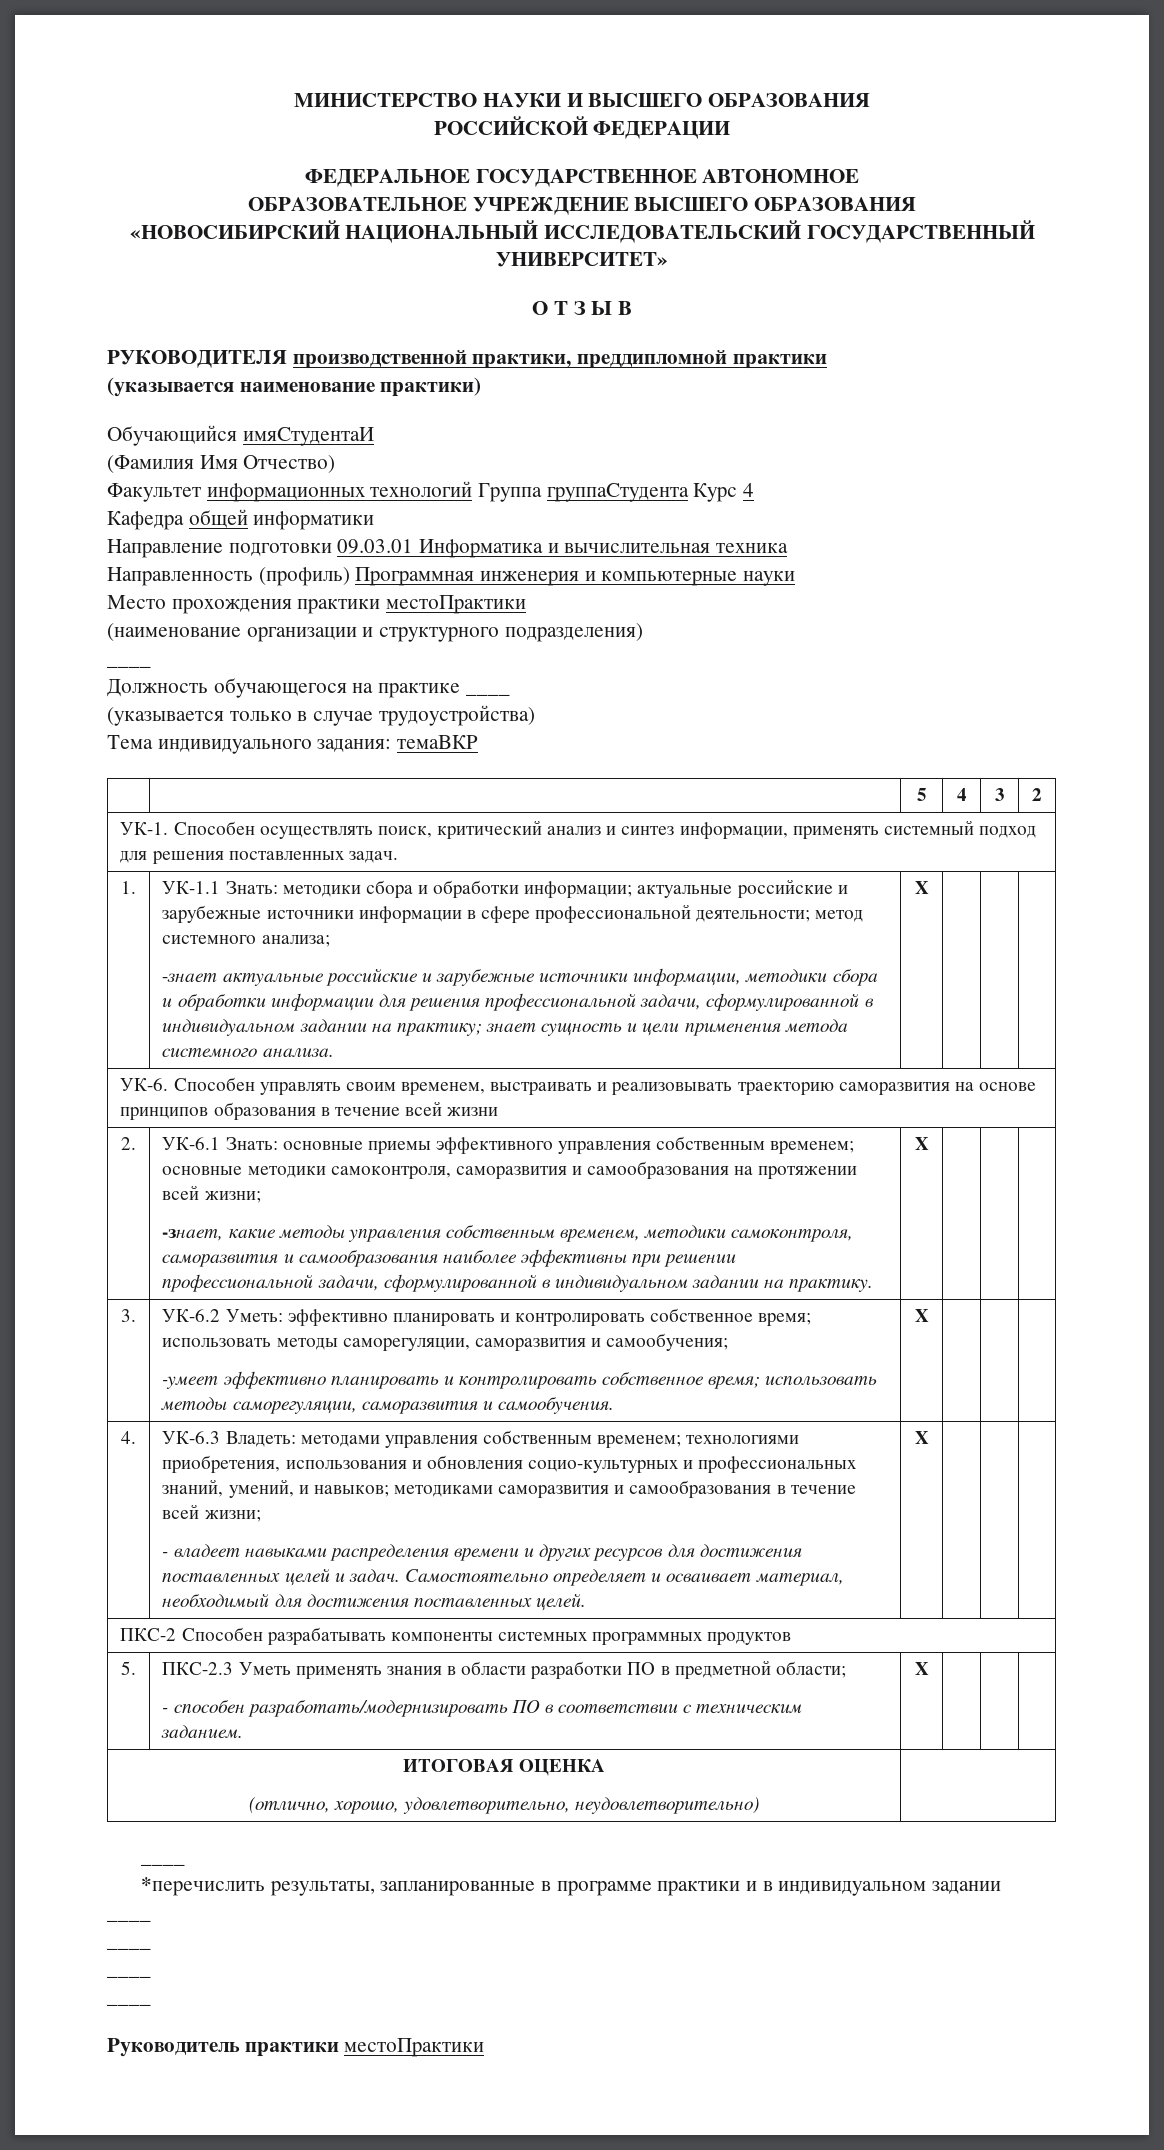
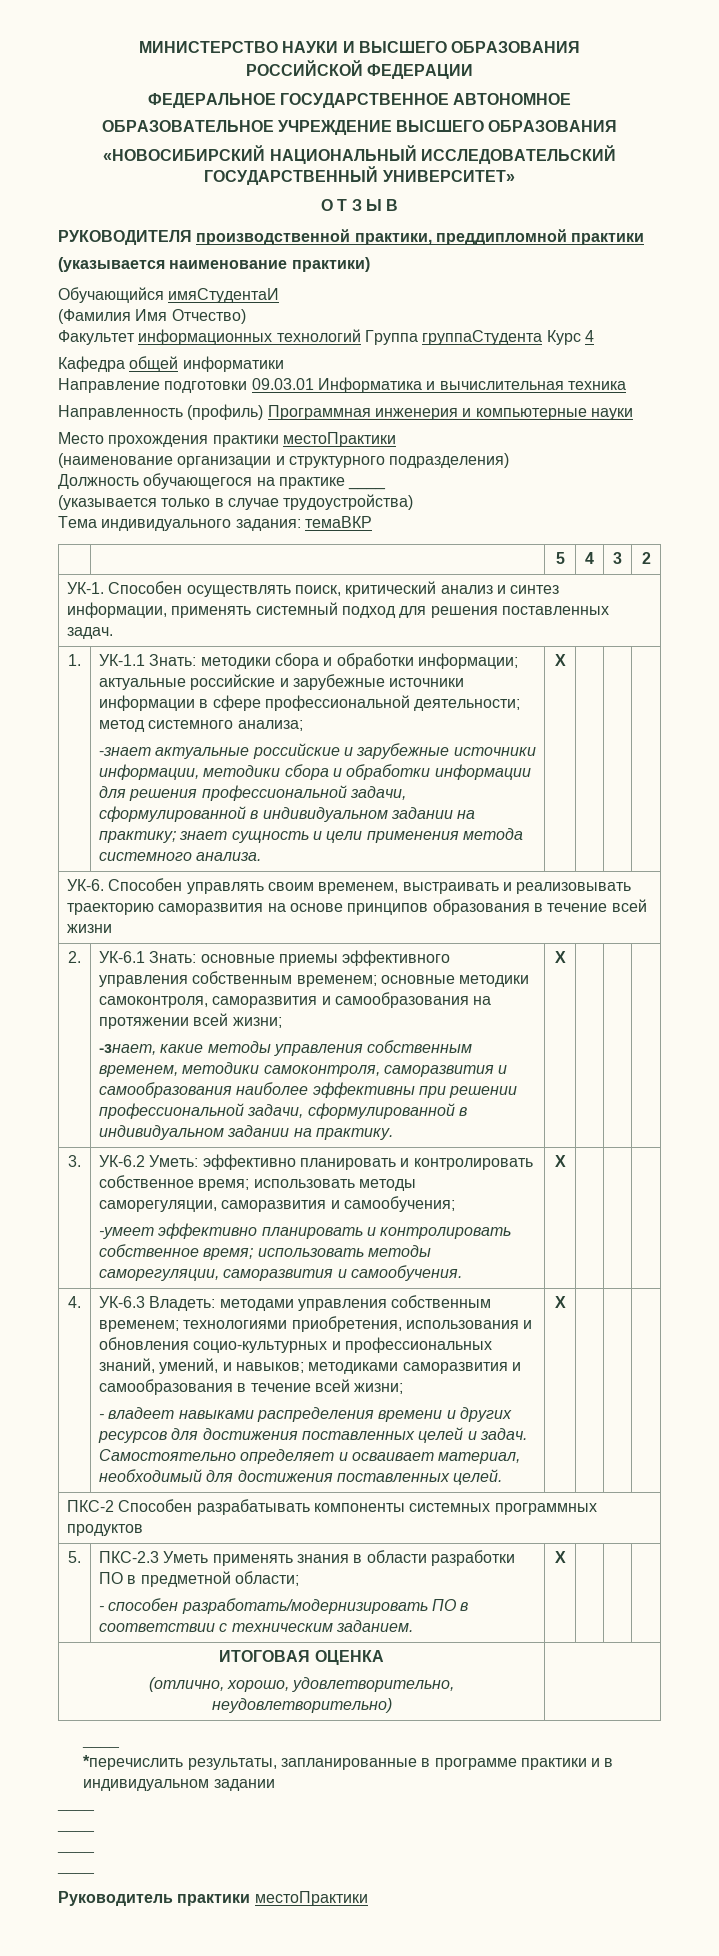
[107,665,151,668] // ____ -> (510, 460) none

